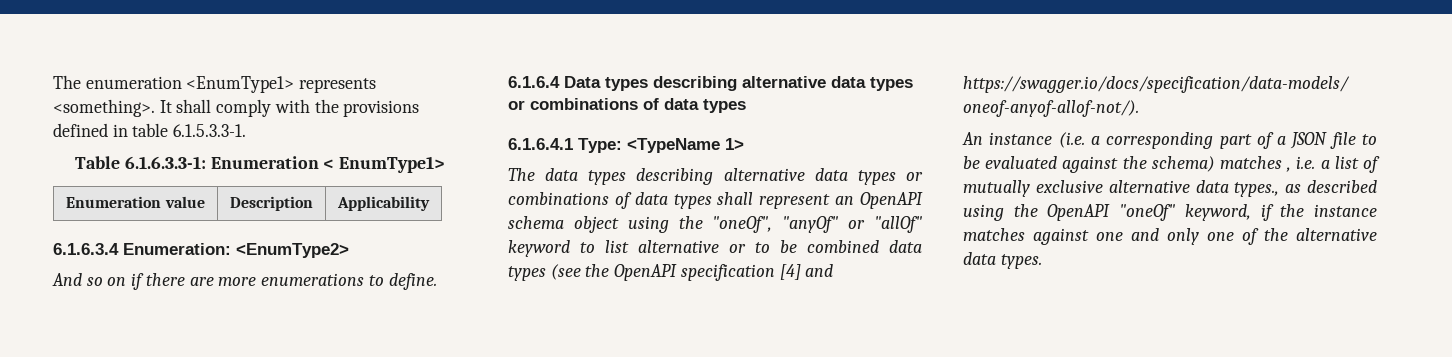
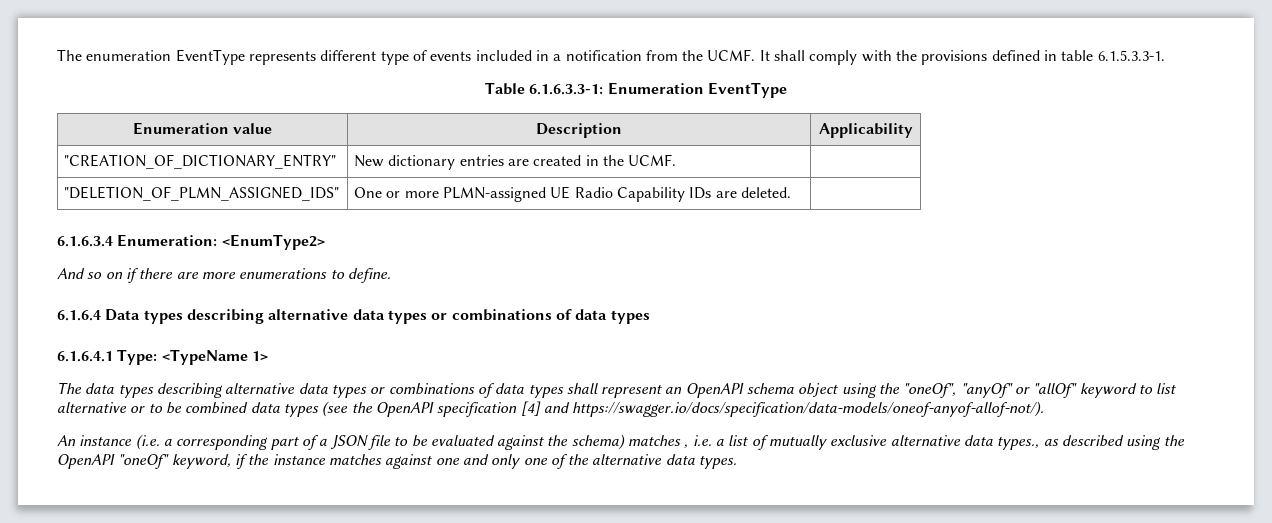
[186,76,377,93] [53,99,155,117] <EnumType1> represents <something>. -> [175,49,756,65] EventType represents different type of events included in a notification from the UCMF.
[323,156,445,173] < EnumType1> -> [707,82,787,98] EventType
(430, 203) none -> [64,154,337,169] [354,154,677,170] [64,186,340,201] [354,186,792,202] // "CREATION_OF_DICTIONARY_ENTRY" | New dictionary entries are created in the UCMF. | // "DELETION_OF_PLMN_ASSIGNED_IDS" | One or more PLMN-assigned UE Radio Capability IDs are deleted. |

